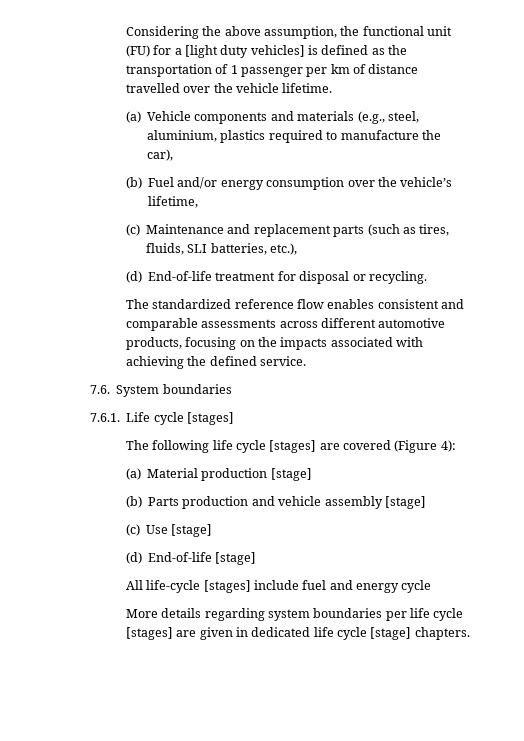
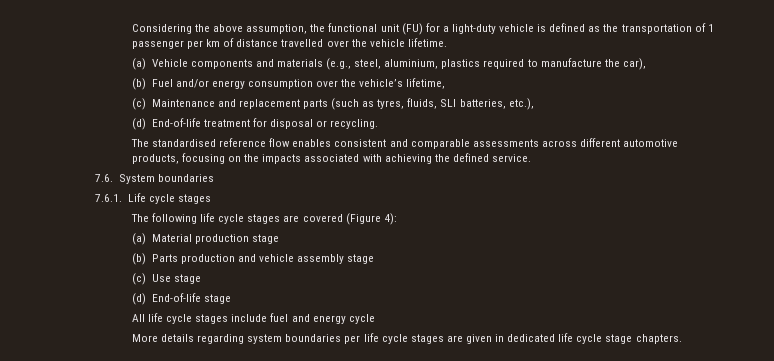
[184,45,305,58] [light duty vehicles] -> [451,24,535,34] light-duty vehicle
[419,224,450,236] tires, -> [377,99,405,109] tyres,
[152,299,232,309] standardized -> [152,139,217,147] standardised
[186,412,234,425] [stages] -> [178,194,212,204] stages
[269,440,317,453] [stages] -> [247,214,281,224] stages
[270,468,312,481] [stage] -> [251,234,279,244] stage
[384,496,426,509] [stage] -> [347,254,375,264] stage
[171,524,213,537] [125,552,257,565] [stage] // (d) End-of-life [stage] -> [173,274,201,284] [131,293,231,305] stage // (d) End-of-life stage
[146,580,251,593] life-cycle [stages] -> [148,313,229,324] life cycle stages
[125,627,173,640] [stages] -> [410,334,444,344] stages
[370,627,412,640] [stage] -> [605,334,633,344] stage

